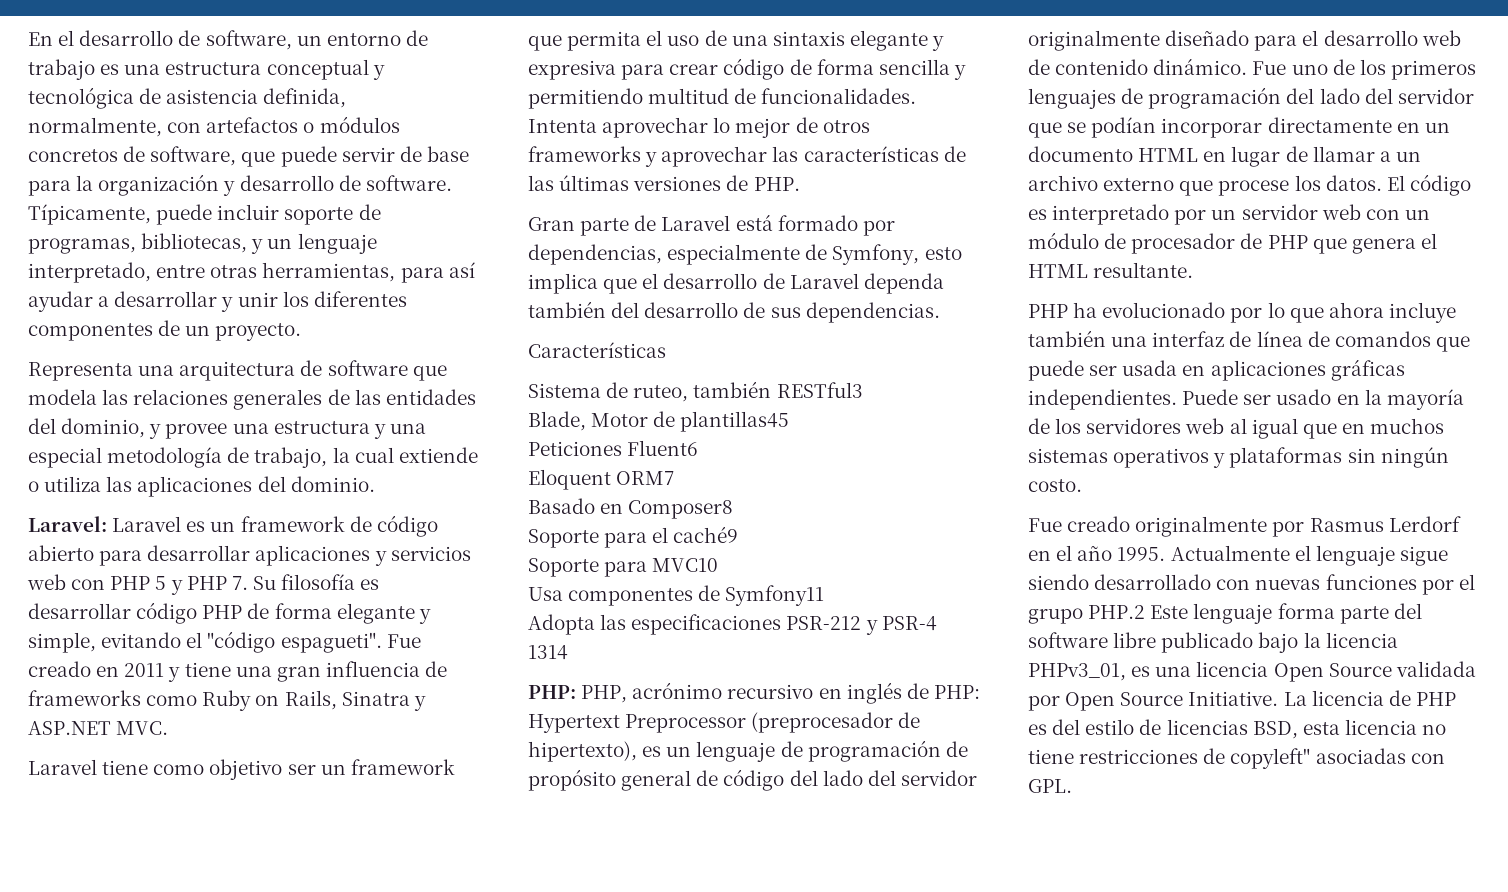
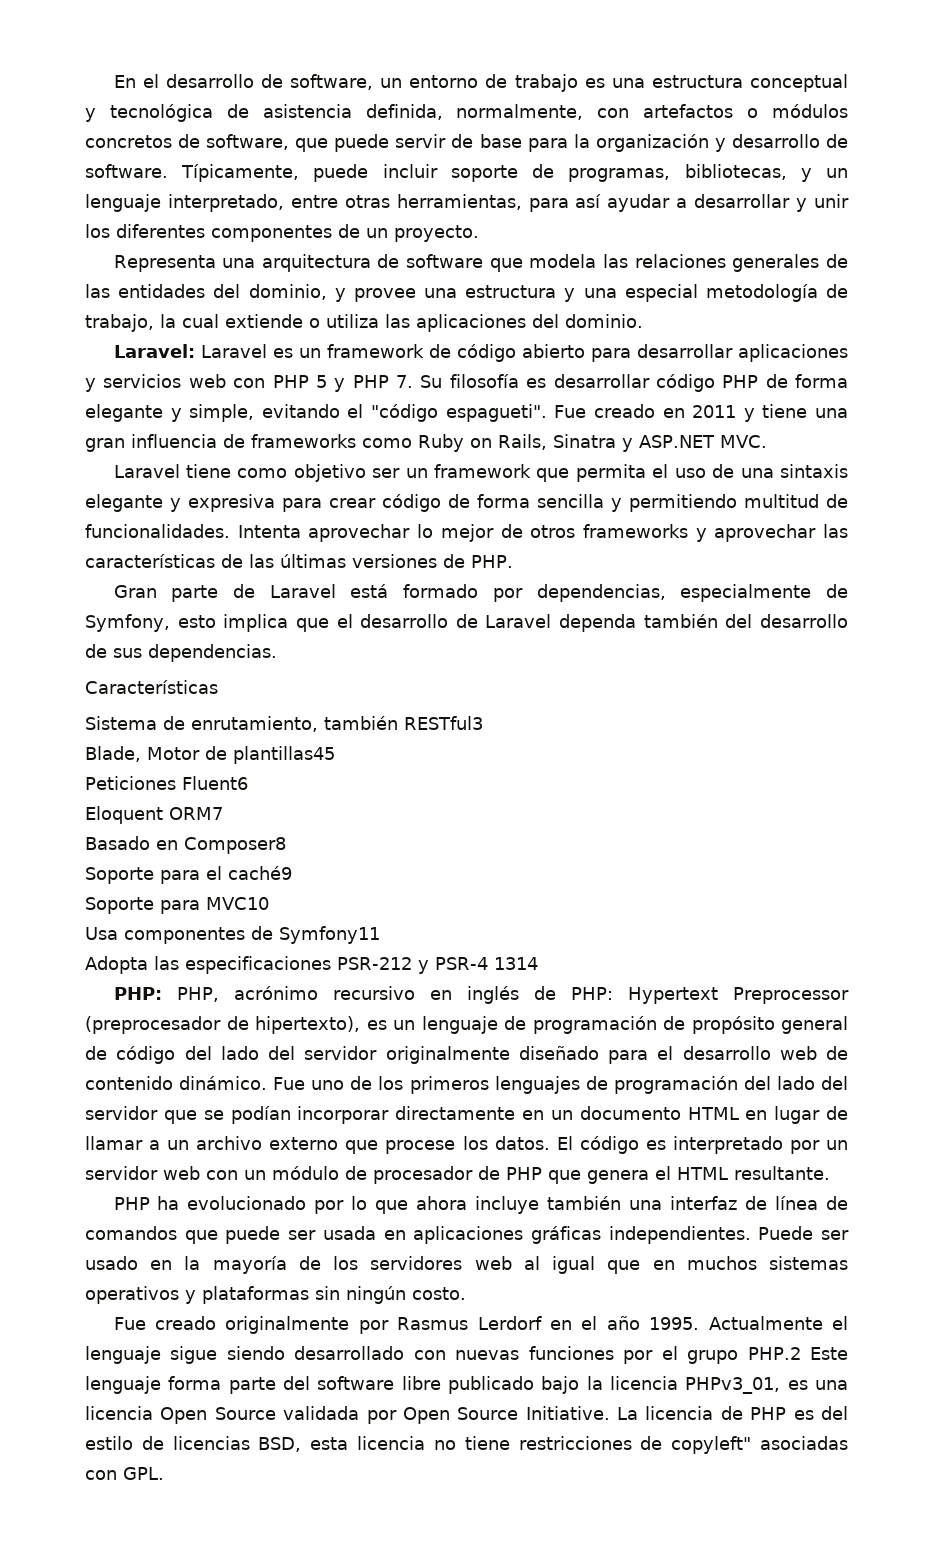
[633,385,689,402] ruteo, -> [191,716,318,732] enrutamiento,

